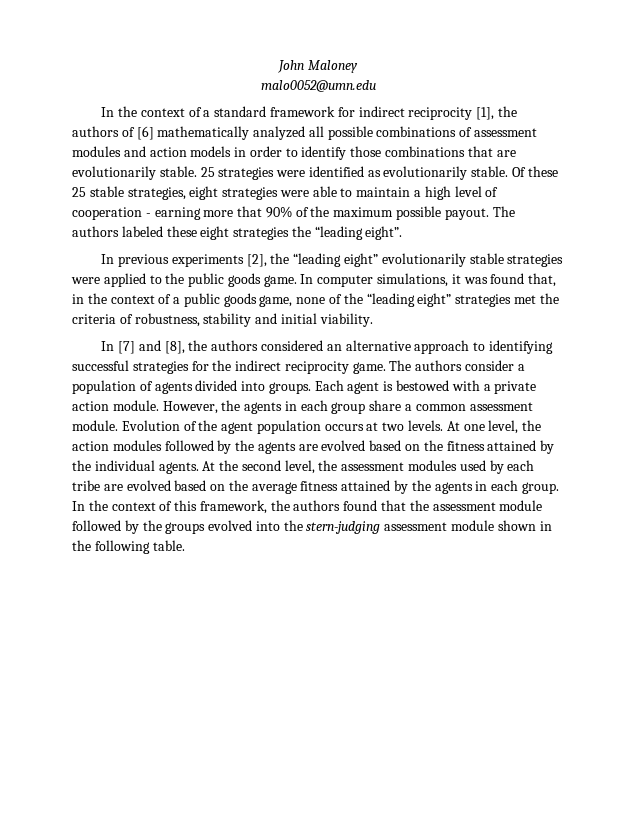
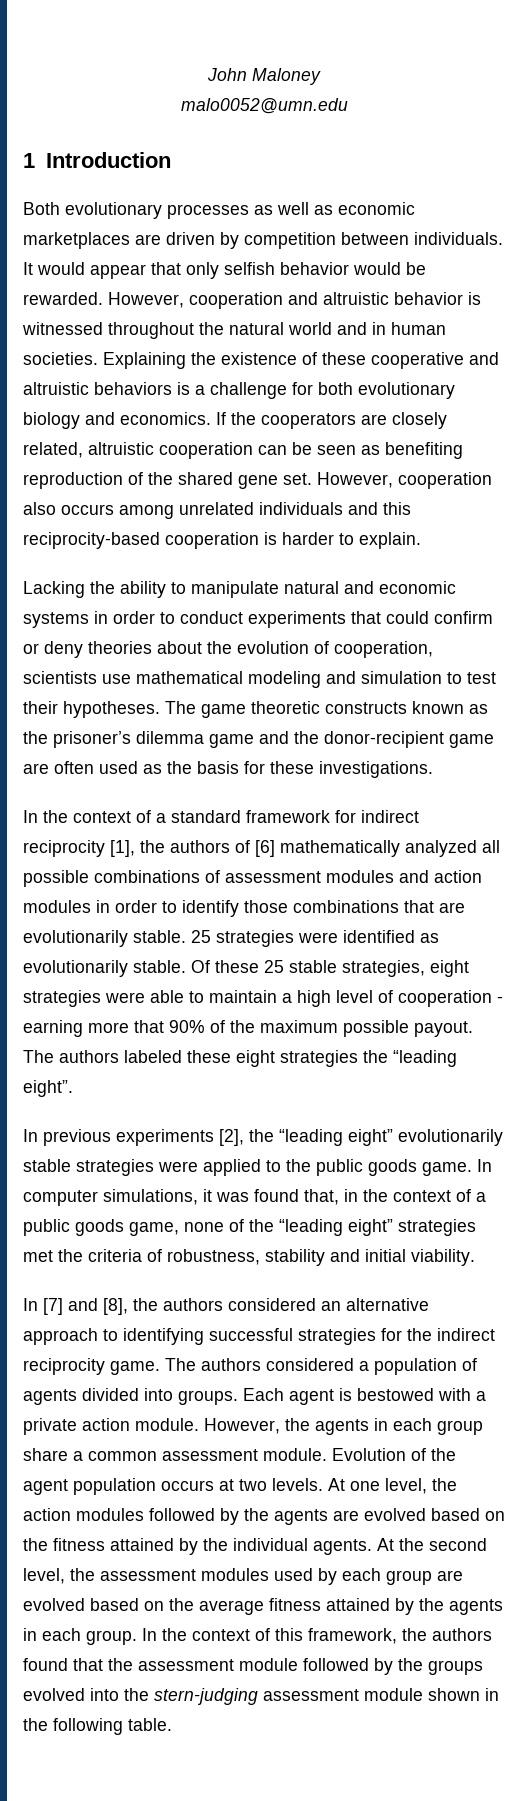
(376, 86) none -> [23,152,171,168] [23,202,415,219] [23,232,503,249] [23,262,426,279] [23,292,481,309] [22,322,446,339] [23,352,499,369] [23,382,455,399] [23,412,447,429] [23,442,463,459] [23,472,492,489] [23,502,411,519] [23,532,421,549] [23,581,456,598] [23,611,493,628] [23,641,433,658] [23,671,496,688] [23,701,488,718] [23,731,494,748] [23,761,433,778] // 1 Introduction // Both evolutionary processes as well as economic marketplaces are driven by competition between individuals. It would appear that only selfish behavior would be rewarded. However, cooperation and altruistic behavior is witnessed throughout the natural world and in human societies. Explaining the existence of these cooperative and altruistic behaviors is a challenge for both evolutionary biology and economics. If the cooperators are closely related, altruistic cooperation can be seen as benefiting reproduction of the shared gene set. However, cooperation also occurs among unrelated individuals and this reciprocity-based cooperation is harder to explain. // Lacking the ability to manipulate natural and economic systems in order to conduct experiments that could confirm or deny theories about the evolution of cooperation, scientists use mathematical modeling and simulation to test their hypotheses. The game theoretic constructs known as the prisoner’s dilemma game and the donor-recipient game are often used as the basis for these investigations.
[190,146,232,157] models -> [23,900,91,913] modules
[465,360,515,371] consider -> [266,1358,354,1371] considered
[72,480,100,491] tribe -> [386,1570,432,1585] group

